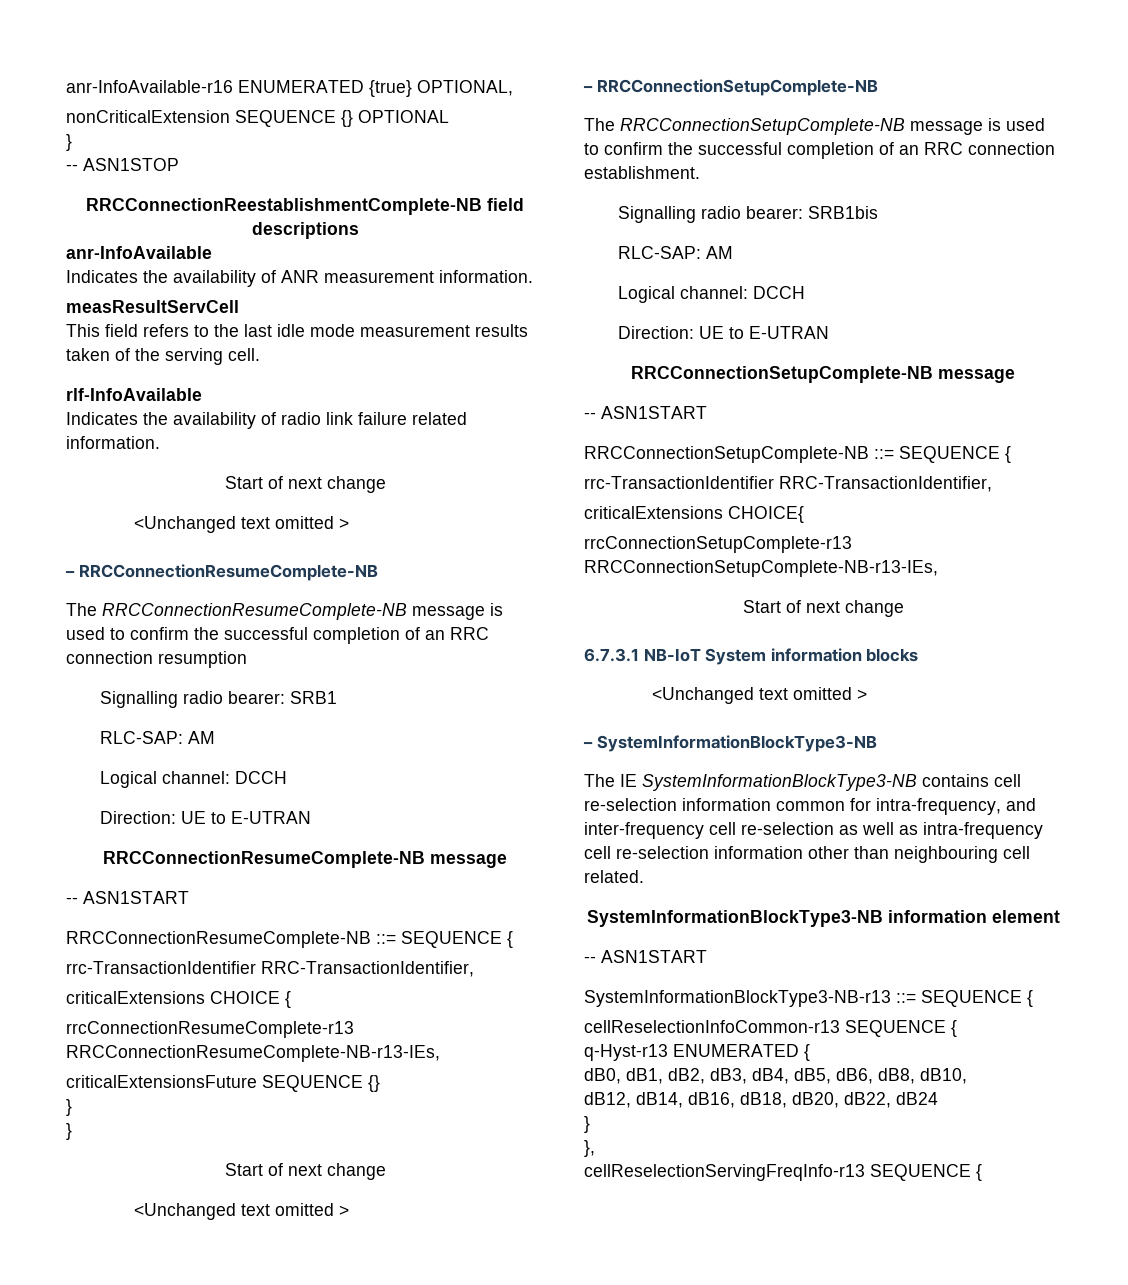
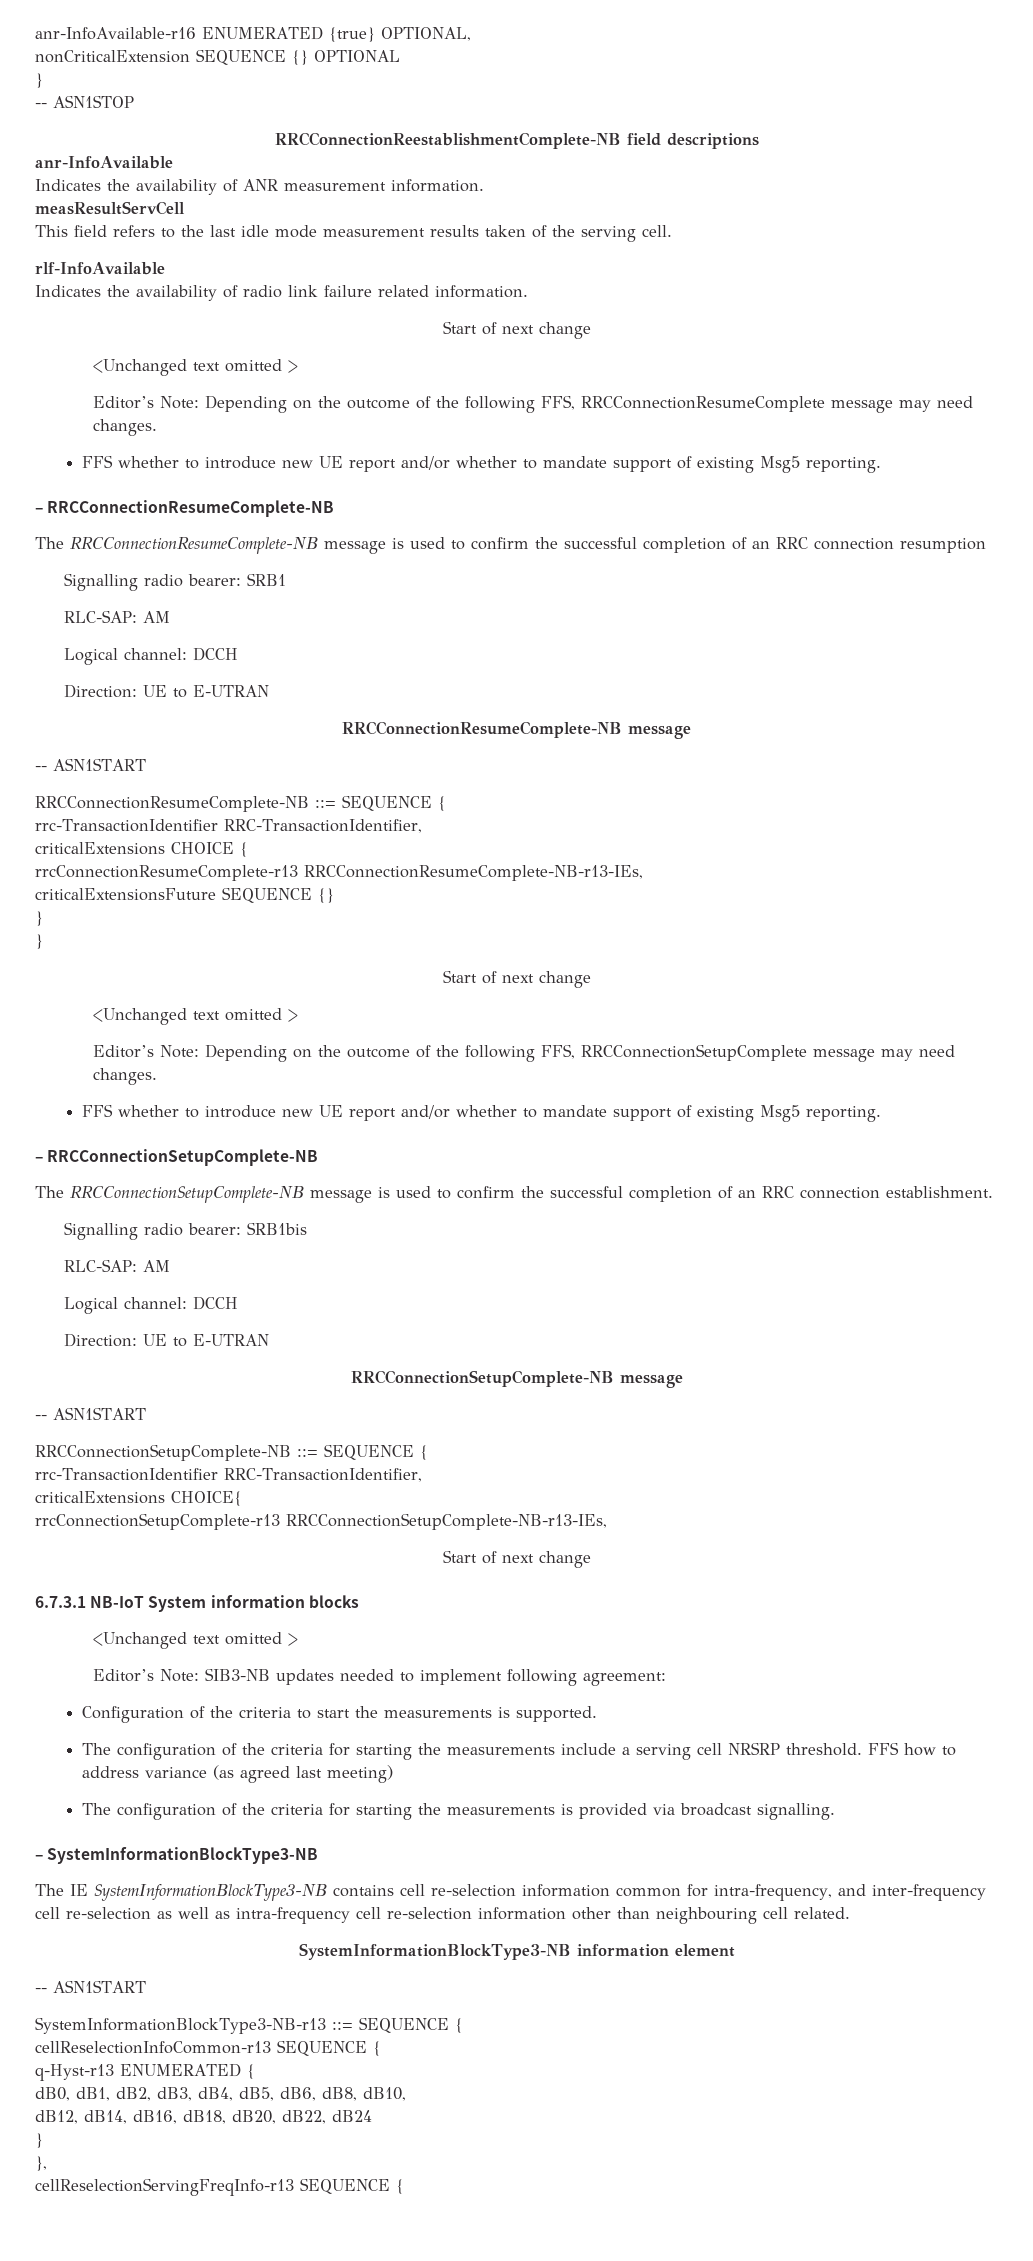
(350, 523) none -> [92,395,973,413] [92,419,157,436] [82,455,882,473] // Editor’s Note: Depending on the outcome of the following FFS, RRCConnectionResumeComplete message may need changes. // FFS whether to introduce new UE report and/or whether to mandate support of existing Msg5 reporting.
(350, 1210) none -> [92,1044,955,1062] [92,1068,157,1085] [82,1104,882,1122] // Editor’s Note: Depending on the outcome of the following FFS, RRCConnectionSetupComplete message may need changes. // FFS whether to introduce new UE report and/or whether to mandate support of existing Msg5 reporting.
(868, 694) none -> [92,1668,666,1686] [82,1706,598,1723] [82,1742,957,1760] [82,1765,394,1783] [82,1803,836,1820] // Editor’s Note: SIB3-NB updates needed to implement following agreement: // Configuration of the criteria to start the measurements is supported. // The configuration of the criteria for starting the measurements include a serving cell NRSRP threshold. FFS how to address variance (as agreed last meeting) // The configuration of the criteria for starting the measurements is provided via broadcast signalling.

